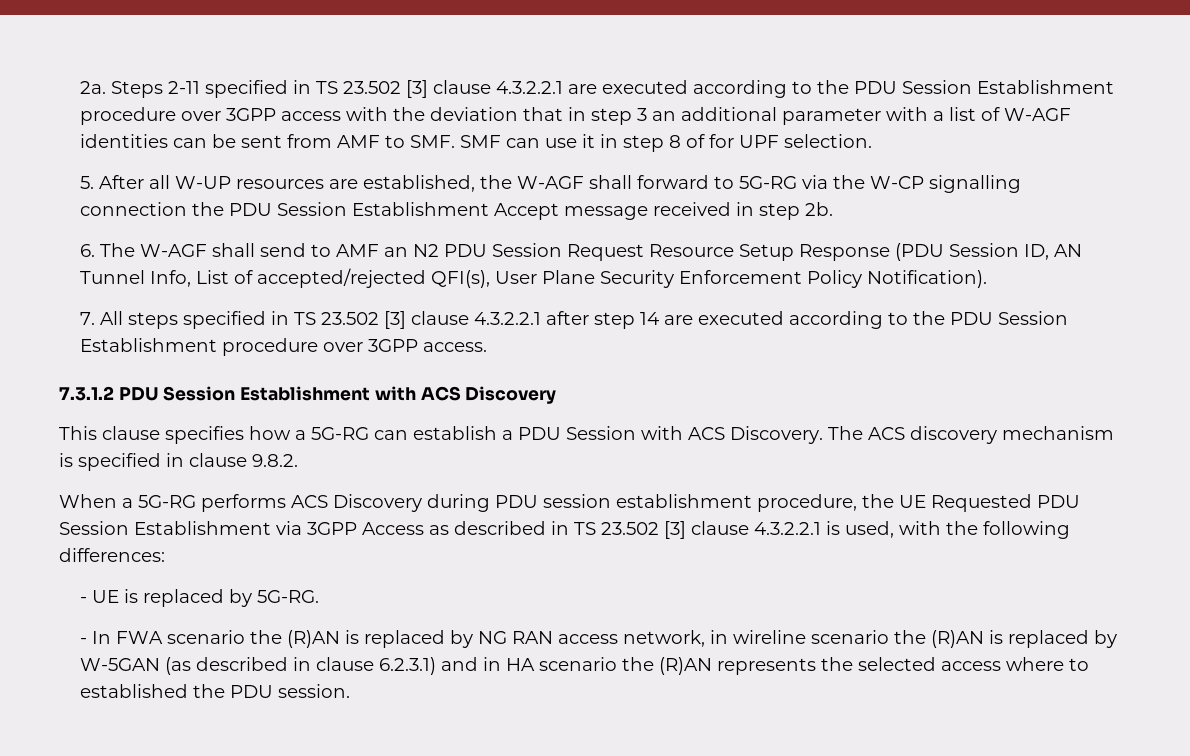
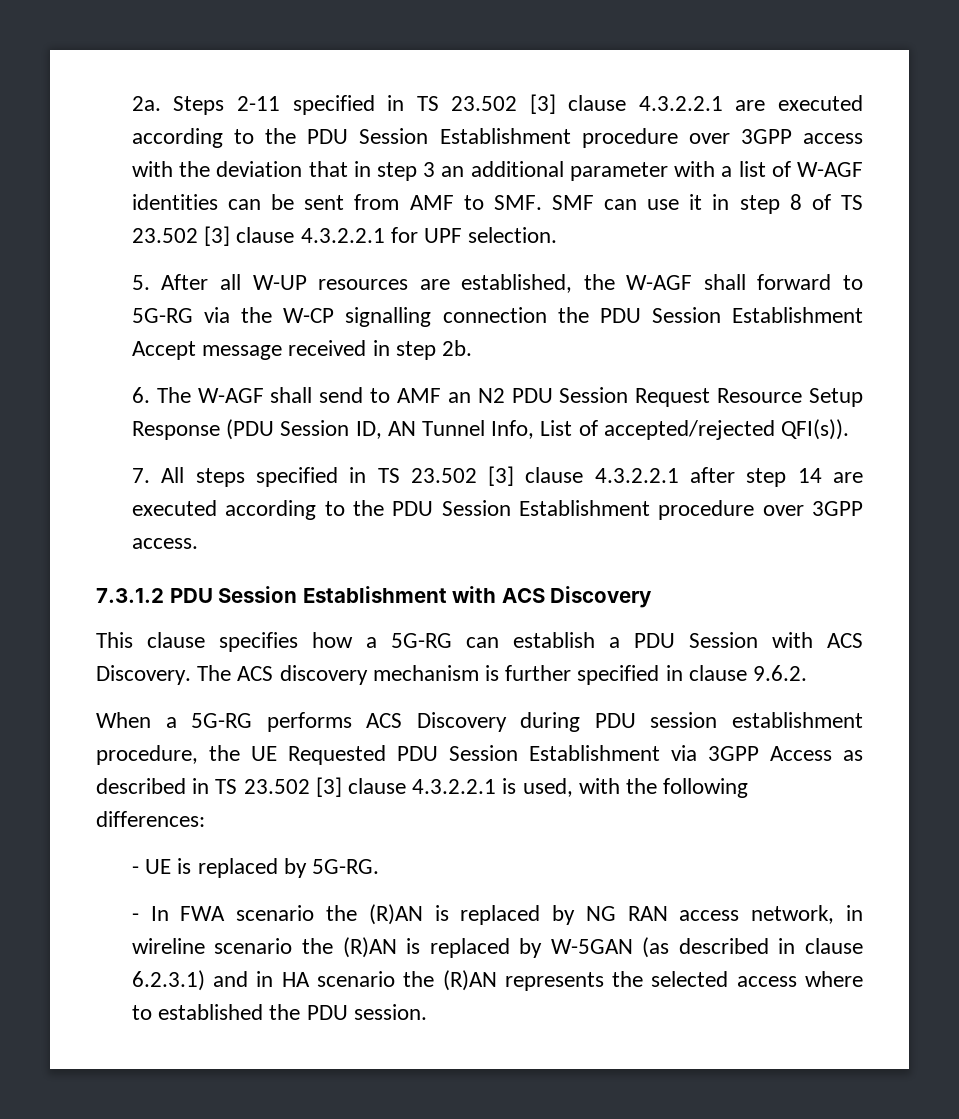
(705, 141) none -> [841,195,864,210] [131,226,385,246] TS 23.502 [3] clause 4.3.2.2.1
[430,270,987,288] QFI(s), User Plane Security Enforcement Policy Notification). -> [781,419,850,440] QFI(s)).
(73, 460) none -> [505,665,572,681] further
[252,454,298,467] 9.8.2. -> [753,665,808,681] 9.6.2.

